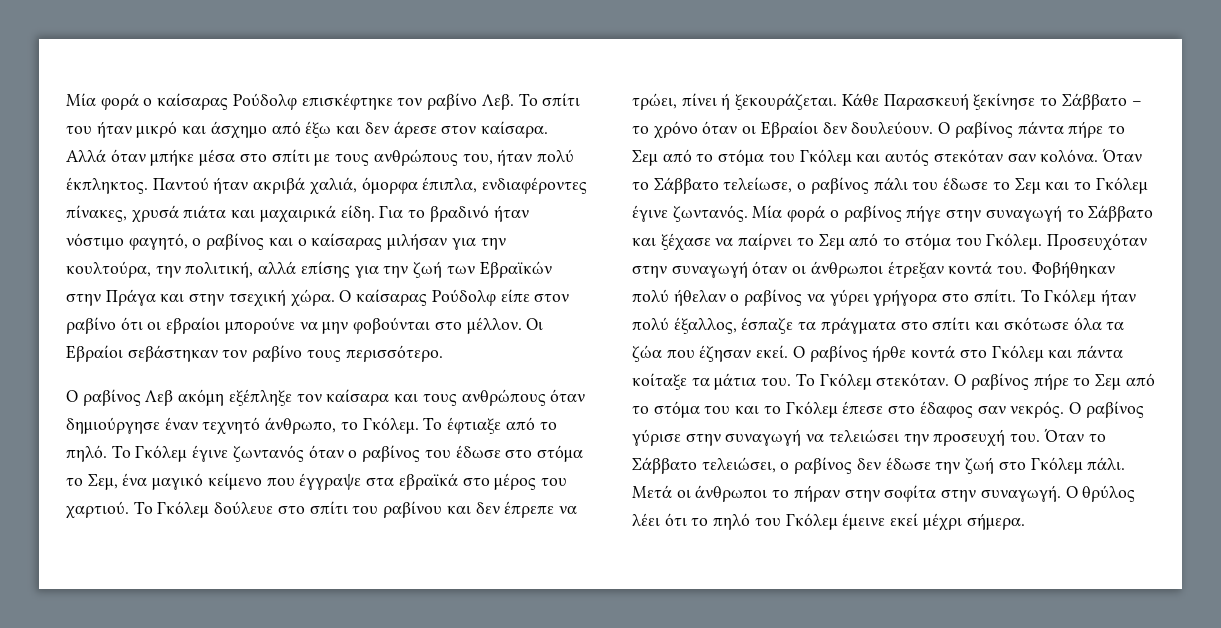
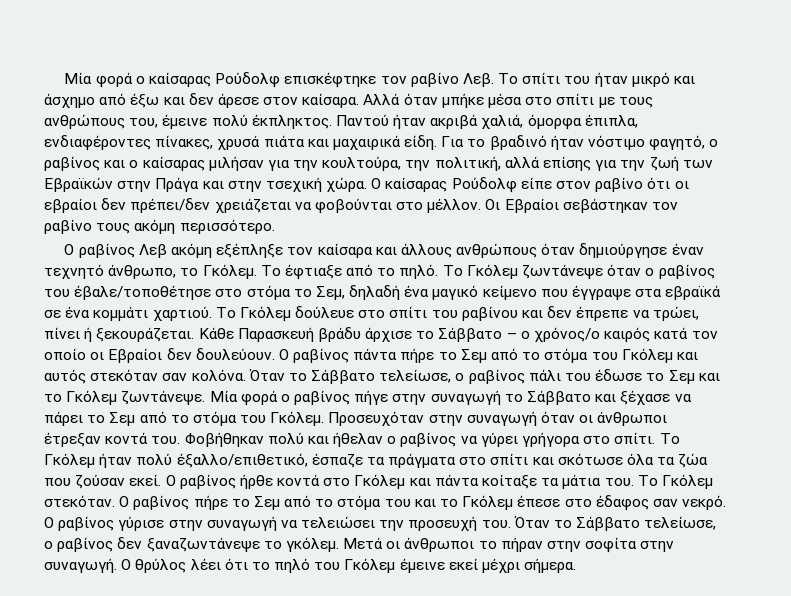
[497,149,533,166] ήταν -> [162,114,208,129] έμεινε
[224,317,349,334] μπορούνε να μην -> [101,198,312,213] δεν πρέπει/δεν χρειάζεται να
(341, 356) none -> [134,219,176,234] ακόμη
[422,394,457,406] τους -> [400,243,452,258] άλλους
[192,445,304,462] έγινε ζωντανός -> [522,264,604,279] ζωντάνεψε
[455,445,501,458] έδωσε -> [74,285,212,300] έβαλε/τοποθέτησε
(118, 482) none -> [349,285,401,300] δηλαδή
[462,473,567,490] στο μέρος του -> [44,306,149,321] σε ένα κομμάτι
[973,93,1036,110] ξεκίνησε -> [317,327,413,342] βράδυ άρχισε
[632,121,738,139] το χρόνο όταν -> [520,327,718,342] [44,348,86,360] ο χρόνος/o καιρός κατά τον οποίο
[632,205,748,222] έγινε ζωντανός. -> [121,390,206,405] ζωντάνεψε.
[738,233,793,250] παίρνει -> [44,411,83,426] πάρει
(669, 296) none -> [307,436,329,444] και
[673,317,737,334] έξαλλος, -> [176,453,308,468] έξαλλο/επιθετικό,
[699,345,752,362] έζησαν -> [75,474,126,489] ζούσαν
[1010,401,1065,418] νεκρός. -> [682,495,727,510] νεκρό.
[701,457,776,473] τελειώσει, -> [644,516,717,530] τελείωσε,
[885,457,1126,474] έδωσε την ζωή στο Γκόλεμ πάλι. -> [146,537,339,552] ξαναζωντάνεψε το γκόλεμ.

